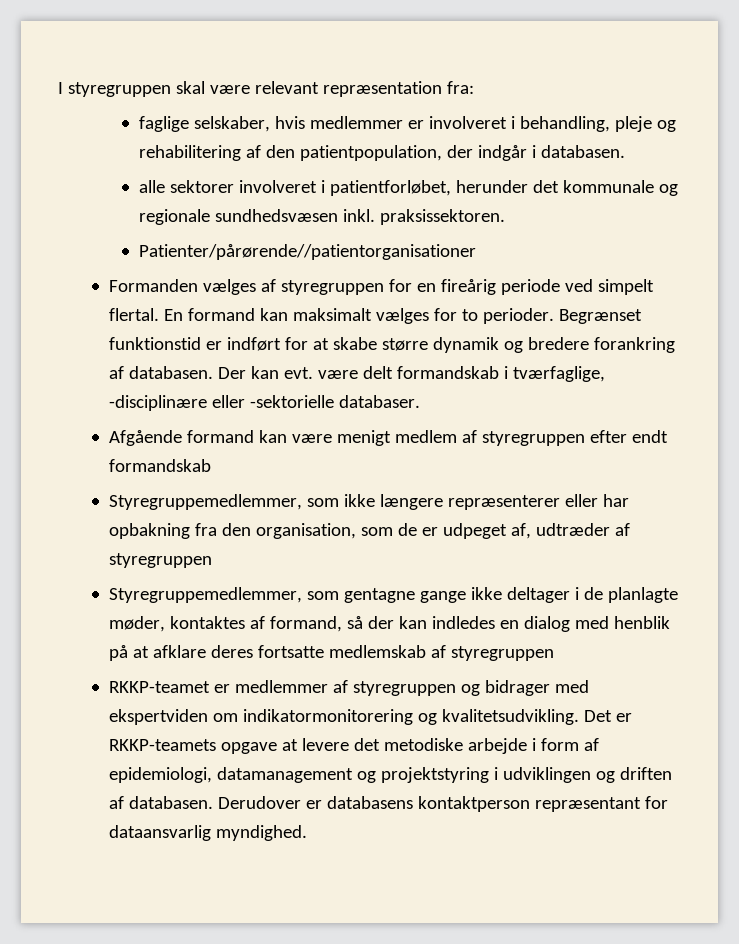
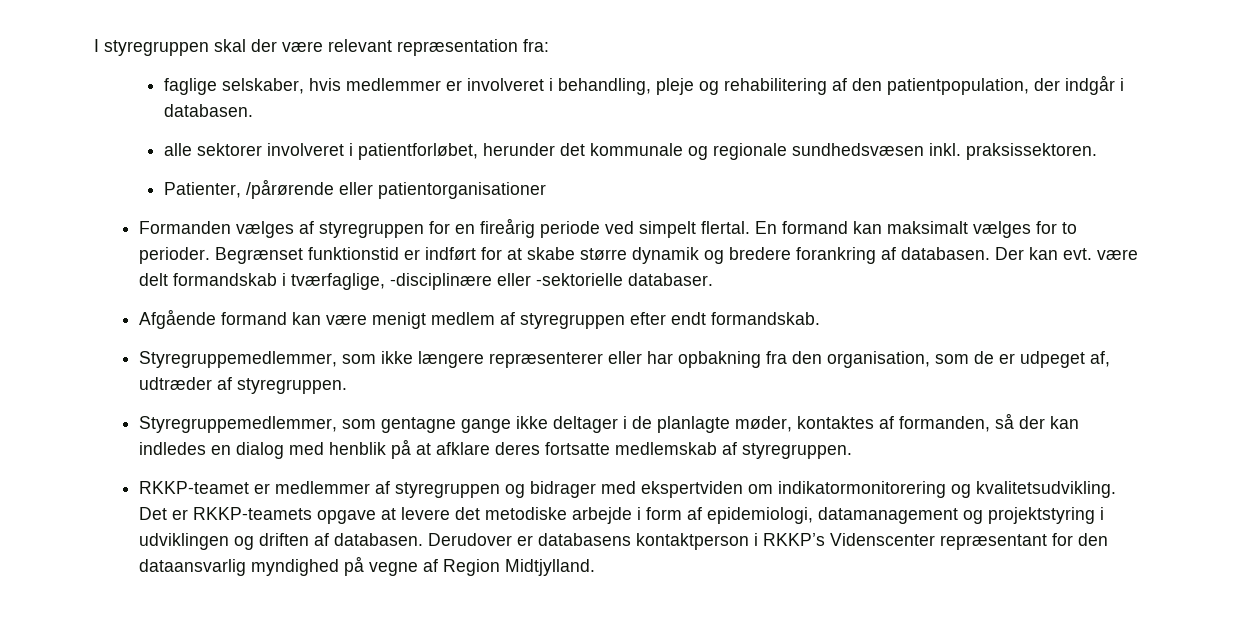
(205, 87) none -> [251,39,277,52] der
[138,244,476,260] Patienter/pårørende//patientorganisationer -> [164,179,547,199] Patienter, /pårørende eller patientorganisationer
[108,459,211,472] formandskab -> [710,312,820,325] formandskab.
[108,553,212,568] styregruppen -> [236,378,347,394] styregruppen.
[269,616,342,632] formand, -> [898,416,990,432] formanden,
[450,646,554,661] styregruppen -> [741,443,852,459] styregruppen.
[534,796,668,812] [108,825,307,841] repræsentant for dataansvarlig myndighed. -> [753,533,1108,550] [138,556,595,576] i RKKP’s Videnscenter repræsentant for den dataansvarlig myndighed på vegne af Region Midtjylland.

